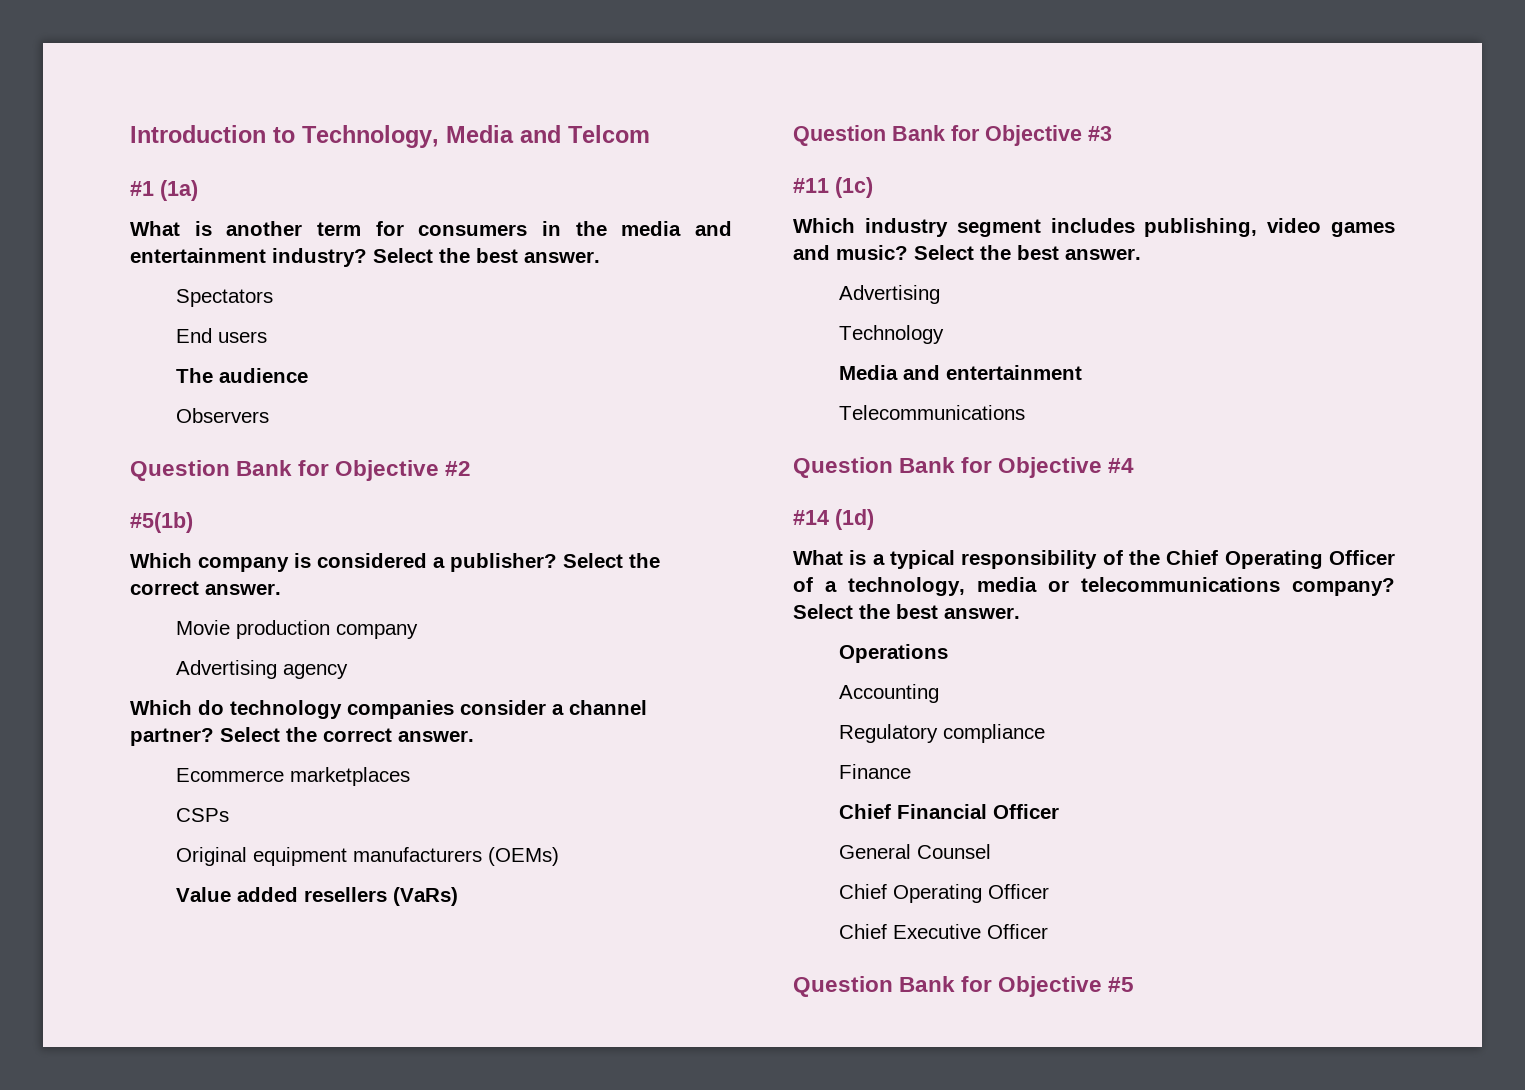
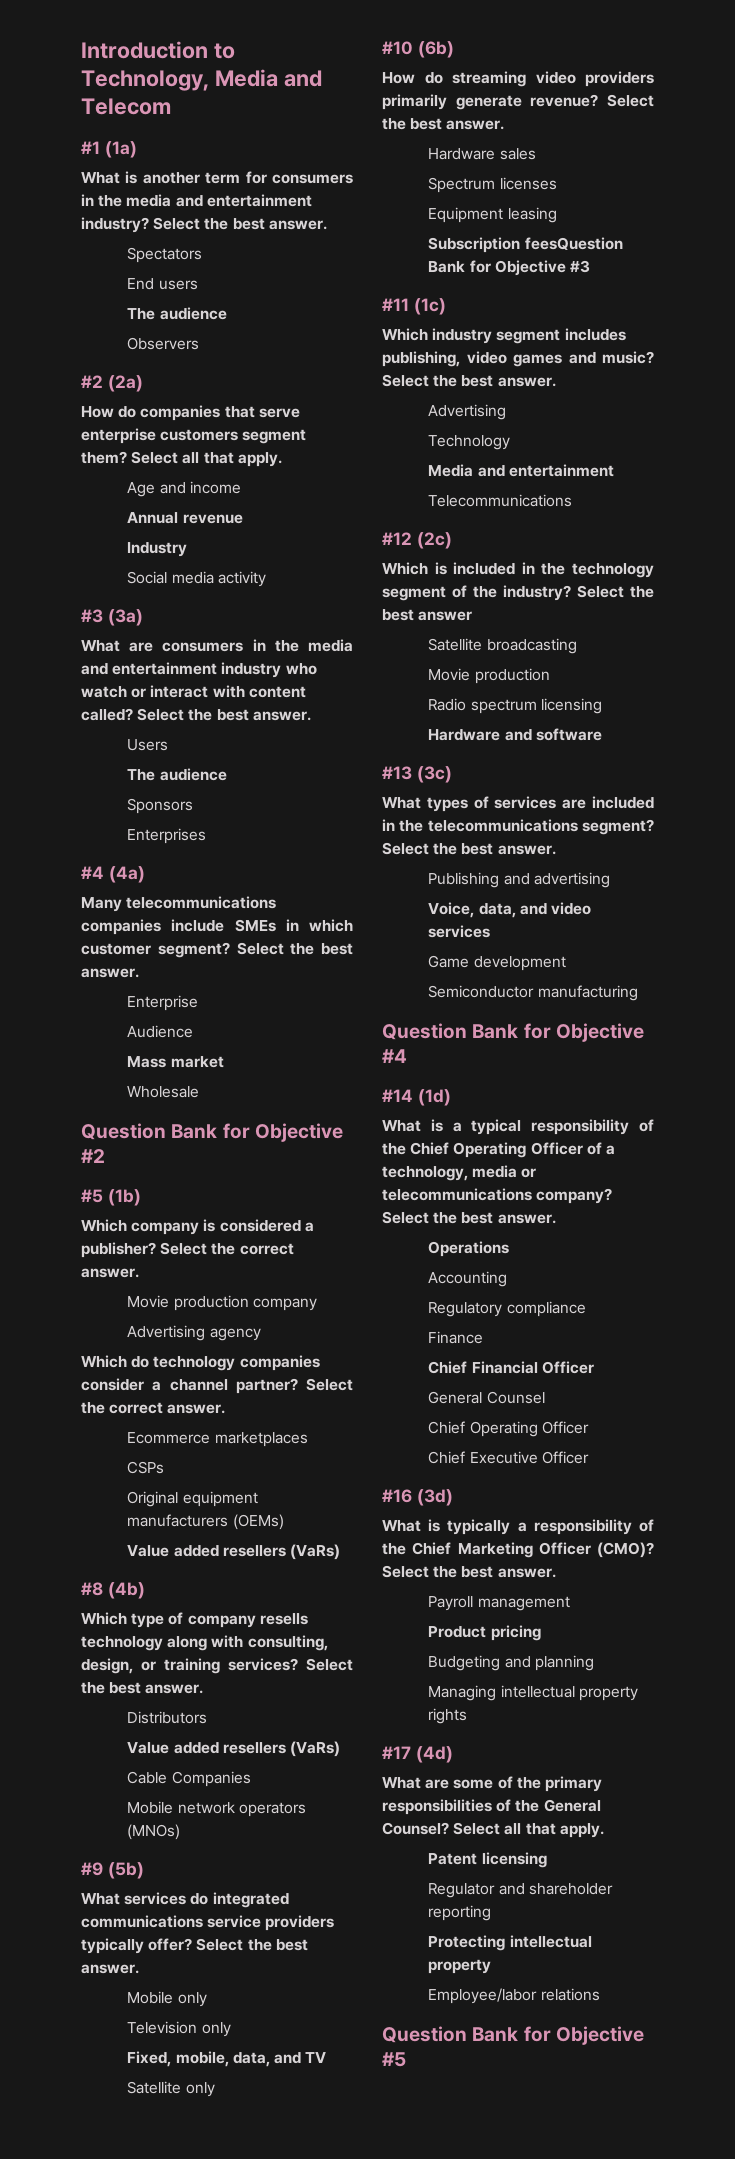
[568,125,650,143] Telcom -> [81,98,171,115] Telecom
(269, 415) none -> [81,375,143,392] [81,405,300,421] [81,428,307,444] [81,451,282,467] [127,481,241,497] [127,512,243,524] [127,542,188,557] [127,571,266,587] [81,609,143,626] [81,639,353,652] [81,662,317,678] [81,685,306,698] [81,708,311,721] [127,739,169,751] [127,768,227,781] [127,798,194,814] [127,828,207,844] [81,866,145,883] [81,896,277,912] [81,919,353,935] [81,942,353,958] [81,968,139,978] [127,995,199,1011] [127,1025,194,1038] [127,1056,224,1068] [127,1086,200,1098] // #2 (2a) // How do companies that serve enterprise customers segment them? Select all that apply. // Age and income // Annual revenue // Industry // Social media activity // #3 (3a) // What are consumers in the media and entertainment industry who watch or interact with content called? Select the best answer. // Users // The audience // Sponsors // Enterprises // #4 (4a) // Many telecommunications companies include SMEs in which customer segment? Select the best answer. // Enterprise // Audience // Mass market // Wholesale
[130,512,193,533] #5(1b) -> [81,1189,141,1206] #5 (1b)
[793,125,886,146] Question -> [81,1582,145,1599] [81,1612,308,1628] [81,1635,328,1651] [81,1658,353,1674] [81,1682,204,1694] [127,1711,208,1724] [127,1741,340,1757] [127,1771,251,1787] [127,1801,306,1817] [127,1824,181,1840] [81,1862,144,1879] [81,1892,289,1908] [81,1915,335,1931] [81,1938,308,1954] [81,1964,139,1974] [127,1991,207,2007] [127,2021,231,2037] [127,2051,327,2067] [127,2081,215,2097] [382,41,454,58] [382,71,654,87] [382,94,654,110] [382,118,505,130] [428,148,536,160] [428,177,557,193] [428,207,557,223] [428,237,623,253] #8 (4b) // Which type of company resells technology along with consulting, design, or training services? Select the best answer. // Distributors // Value added resellers (VaRs) // Cable Companies // Mobile network operators (MNOs) // #9 (5b) // What services do integrated communications service providers typically offer? Select the best answer. // Mobile only // Television only // Fixed, mobile, data, and TV // Satellite only // #10 (6b) // How do streaming video providers primarily generate revenue? Select the best answer. // Hardware sales // Spectrum licenses // Equipment leasing // Subscription feesQuestion
(1025, 412) none -> [382,532,452,549] [382,562,654,578] [382,585,654,601] [382,609,473,621] [428,638,577,654] [428,668,550,684] [428,698,602,714] [428,728,602,741] [382,766,452,783] [382,796,654,812] [382,819,654,835] [382,842,556,855] [428,872,610,888] [428,902,591,918] [428,925,491,938] [428,955,566,971] [428,985,638,1001] // #12 (2c) // Which is included in the technology segment of the industry? Select the best answer // Satellite broadcasting // Movie production // Radio spectrum licensing // Hardware and software // #13 (3c) // What types of services are included in the telecommunications segment? Select the best answer. // Publishing and advertising // Voice, data, and video services // Game development // Semiconductor manufacturing
(1048, 931) none -> [382,1489,453,1506] [382,1519,654,1535] [382,1542,654,1558] [382,1565,556,1578] [428,1596,570,1611] [428,1625,541,1641] [428,1655,594,1671] [428,1685,638,1701] [428,1708,468,1724] [382,1746,453,1763] [382,1776,602,1792] [382,1799,601,1815] [382,1822,604,1838] [428,1852,547,1868] [428,1883,613,1898] [428,1905,492,1921] [428,1935,592,1951] [428,1959,492,1974] [428,1988,600,2004] // #16 (3d) // What is typically a responsibility of the Chief Marketing Officer (CMO)? Select the best answer. // Payroll management // Product pricing // Budgeting and planning // Managing intellectual property rights // #17 (4d) // What are some of the primary responsibilities of the General Counsel? Select all that apply. // Patent licensing // Regulator and shareholder reporting // Protecting intellectual property // Employee/labor relations

